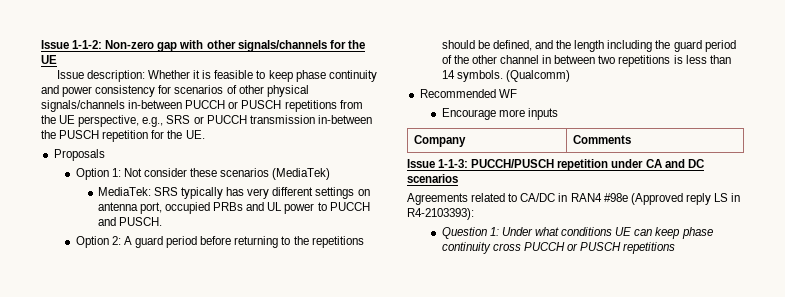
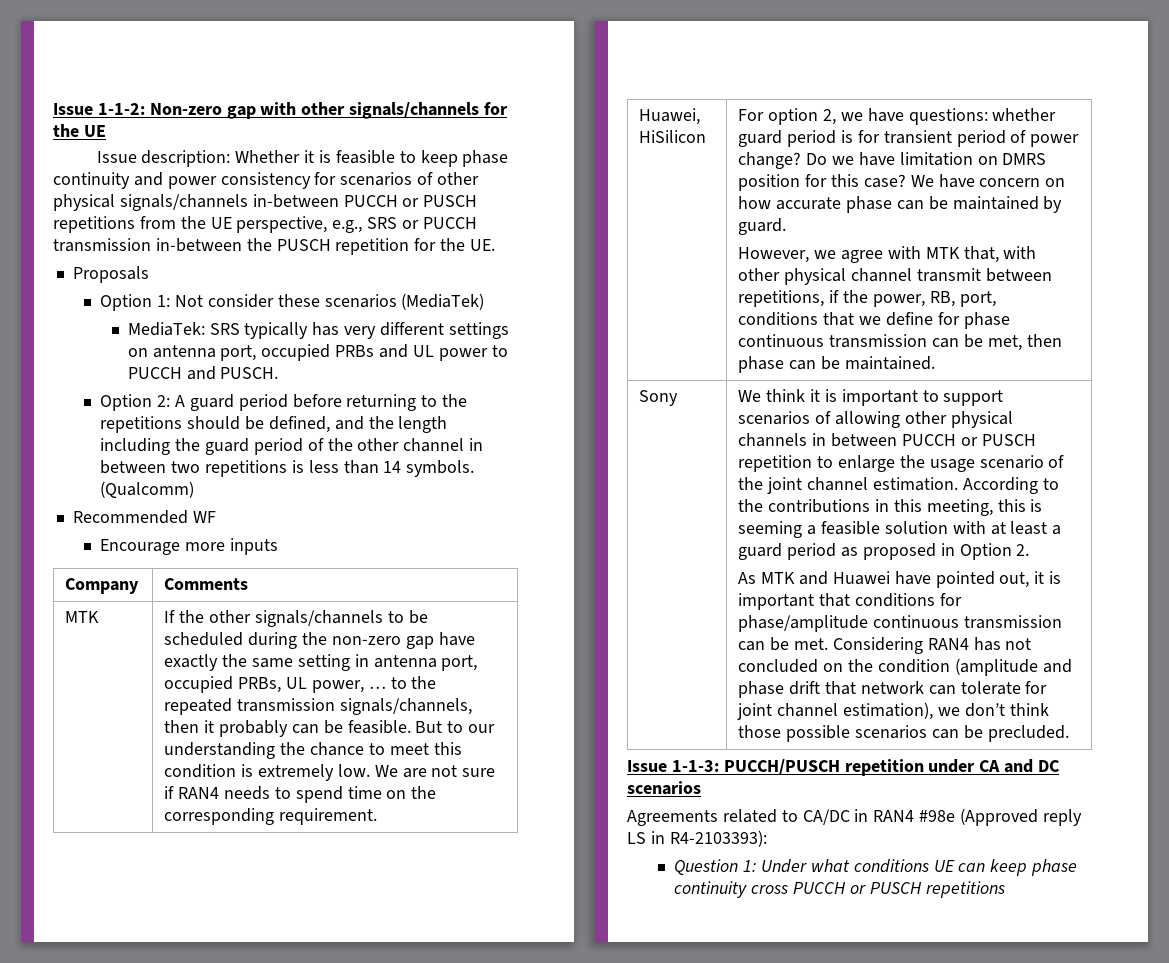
(631, 139) none -> [65,611,100,623] [164,610,428,627] [164,632,475,649] [164,654,478,671] [164,676,437,693] [164,698,473,715] [164,720,496,737] [164,742,462,759] [164,764,496,781] [164,786,437,803] [164,808,378,825] [639,108,701,125] [639,130,707,143] [738,108,1057,125] [738,130,1080,147] [738,152,1047,169] [738,174,1066,191] [738,196,1063,213] [738,218,787,235] [738,246,1037,263] [738,268,1052,285] [738,290,996,307] [738,312,1010,329] [738,334,1062,351] [738,356,935,373] [639,390,679,406] [738,389,1004,406] [738,411,1013,428] [738,433,1036,447] [738,455,1065,472] [738,477,1059,494] [738,499,1043,516] [738,521,1062,538] [738,543,1030,560] [738,571,1062,588] [738,593,962,610] [738,615,1063,632] [738,637,1032,654] [738,658,1072,676] [738,681,1048,698] [737,702,1049,720] [738,725,1069,742] // MTK | If the other signals/channels to be scheduled during the non-zero gap have exactly the same setting in antenna port, occupied PRBs, UL power, … to the repeated transmission signals/channels, then it probably can be feasible. But to our understanding the chance to meet this condition is extremely low. We are not sure if RAN4 needs to spend time on the corresponding requirement. // Huawei, HiSilicon | For option 2, we have questions: whether guard period is for transient period of power change? Do we have limitation on DMRS position for this case? We have concern on how accurate phase can be maintained by guard. // However, we agree with MTK that, with other physical channel transmit between repetitions, if the power, RB, port, conditions that we define for phase continuous transmission can be met, then phase can be maintained. // Sony | We think it is important to support scenarios of allowing other physical channels in between PUCCH or PUSCH repetition to enlarge the usage scenario of the joint channel estimation. According to the contributions in this meeting, this is seeming a feasible solution with at least a guard period as proposed in Option 2. // As MTK and Huawei have pointed out, it is important that conditions for phase/amplitude continuous transmission can be met. Considering RAN4 has not concluded on the condition (amplitude and phase drift that network can tolerate for joint channel estimation), we don’t think those possible scenarios can be precluded.

